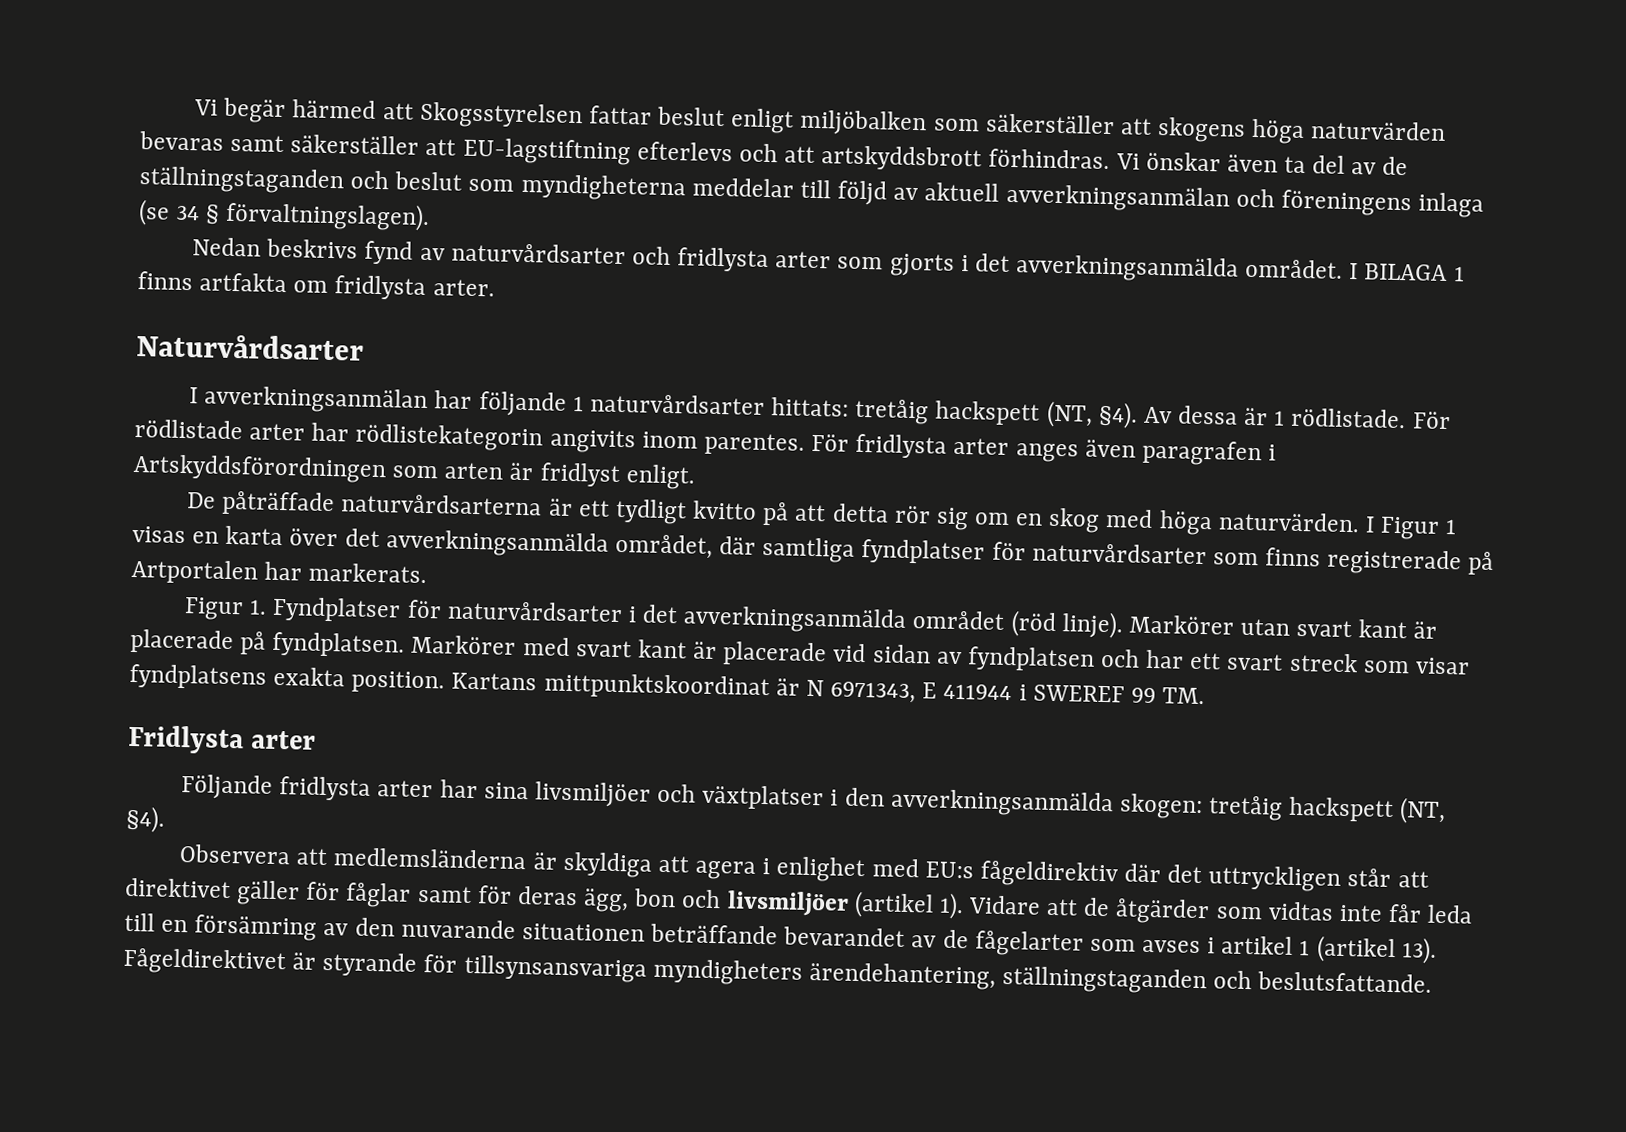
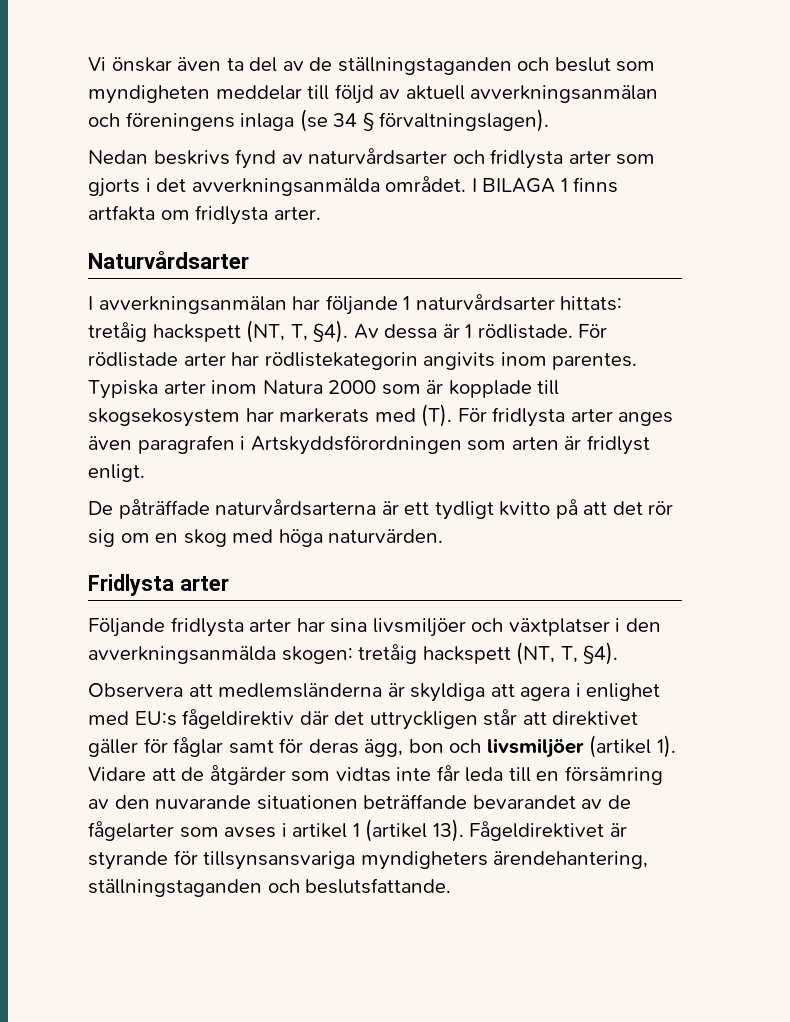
[194,97,1447,145] [139,131,1140,172] Vi begär härmed att Skogsstyrelsen fattar beslut enligt miljöbalken som säkerställer att skogens höga naturvärden bevaras samt säkerställer att EU-lagstiftning efterlevs och att artskyddsbrott förhindras. Vi -> [88,57,106,71] Vi
[520,173,686,202] myndigheterna -> [88,85,210,104] myndigheten
(1093, 414) none -> [290,324,308,341] T,
(805, 444) none -> [88,380,560,399] [88,404,453,427] Typiska arter inom Natura 2000 som är kopplade till skogsekosystem har markerats med (T).
[831,503,889,523] detta -> [612,501,643,515] det
[1364,516,1458,540] [132,525,1495,576] [131,558,428,585] [184,596,1438,639] [130,628,1470,675] [129,663,1206,705] I Figur 1 visas en karta över det avverkningsanmälda området, där samtliga fyndplatser för naturvårdsarter som finns registrerade på Artportalen har markerats. // Figur 1. Fyndplatser för naturvårdsarter i det avverkningsanmälda området (röd linje). Markörer utan svart kant är placerade på fyndplatsen. Markörer med svart kant är placerade vid sidan av fyndplatsen och har ett svart streck som visar fyndplatsens exakta position. Kartans mittpunktskoordinat är N 6971343, E 411944 i SWEREF 99 TM. -> (444, 536) none
(1447, 811) none -> [560,646,578,663] T,

